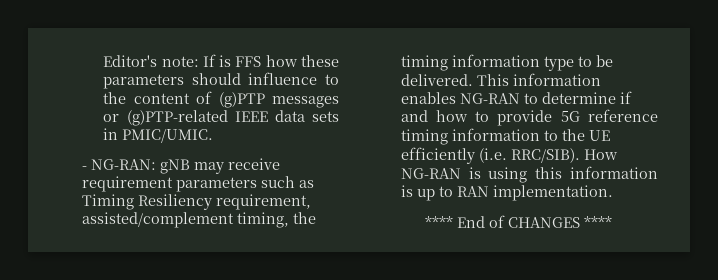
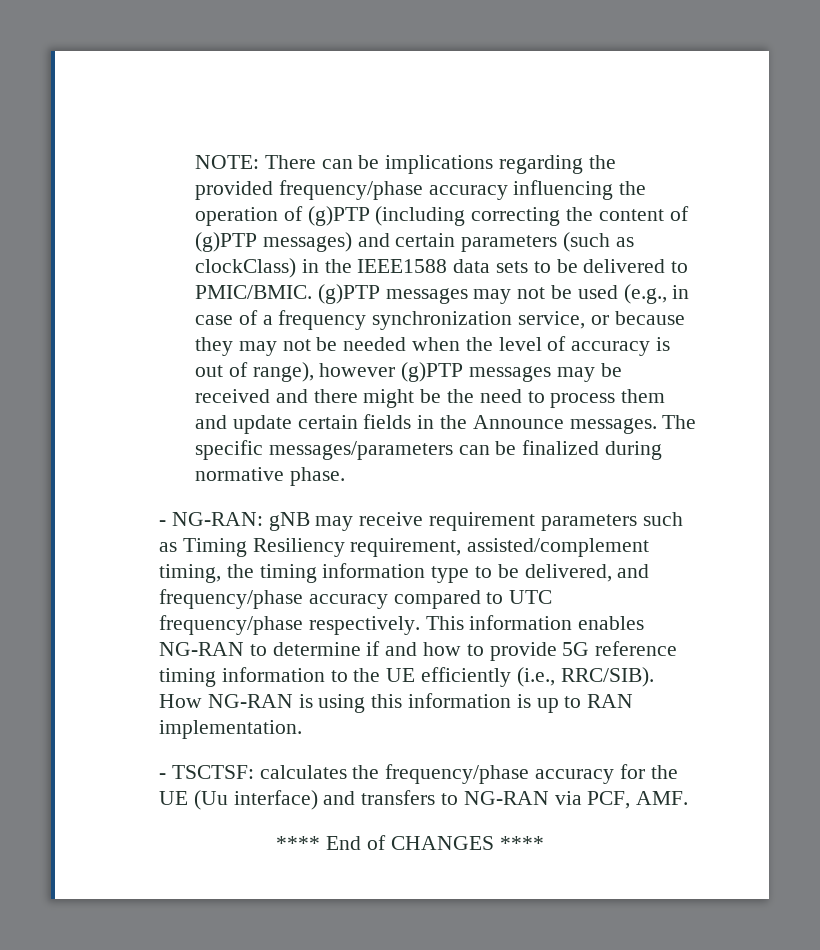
[103,54,339,67] [103,72,339,89] [103,91,339,108] [103,110,339,126] [103,128,214,143] Editor's note: If is FFS how these parameters should influence to the content of (g)PTP messages or (g)PTP-related IEEE data sets in PMIC/UMIC. -> [194,155,616,174] [194,180,647,200] [194,206,689,226] [194,232,634,252] [194,258,689,278] [194,284,690,304] [194,310,685,330] [194,336,670,356] [194,362,622,382] [194,389,666,408] [194,414,697,434] [194,440,662,460] [194,467,345,486] NOTE: There can be implications regarding the provided frequency/phase accuracy influencing the operation of (g)PTP (including correcting the content of (g)PTP messages) and certain parameters (such as clockClass) in the IEEE1588 data sets to be delivered to PMIC/BMIC. (g)PTP messages may not be used (e.g., in case of a frequency synchronization service, or because they may not be needed when the level of accuracy is out of range), however (g)PTP messages may be received and there might be the need to process them and update certain fields in the Announce messages. The specific messages/parameters can be finalized during normative phase.
[400,74,473,86] delivered. -> [524,564,650,582] [158,589,553,609] [158,615,420,635] delivered, and frequency/phase accuracy compared to UTC frequency/phase respectively.
[478,148,507,163] (i.e. -> [516,667,555,687] (i.e.,
(613, 193) none -> [158,764,678,784] [158,790,689,810] // - TSCTSF: calculates the frequency/phase accuracy for the UE (Uu interface) and transfers to NG-RAN via PCF, AMF.

